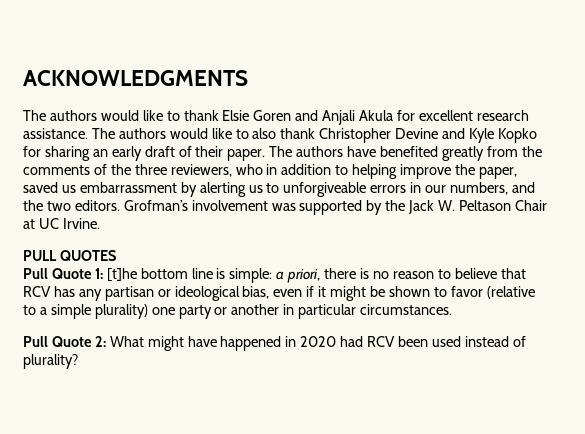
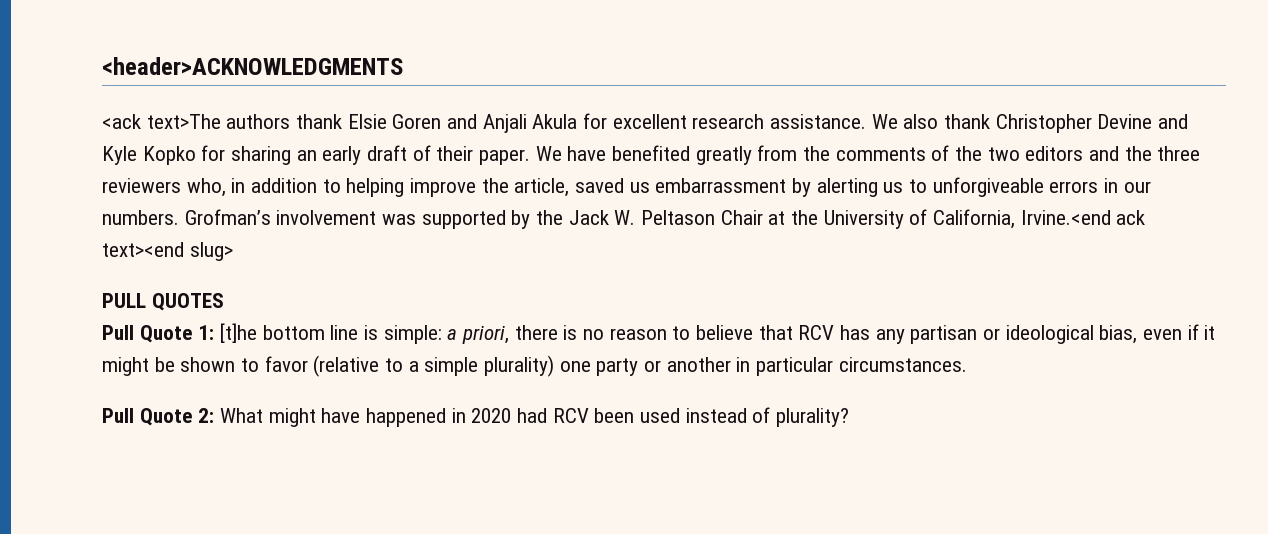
[23,70,248,86] [23,110,180,121] ACKNOWLEDGMENTS // The authors would like to -> [102,57,403,75] [102,114,291,129] <header>ACKNOWLEDGMENTS // <ack text>The authors
[91,128,249,139] The authors would like to -> [871,114,898,129] We
[269,146,344,157] The authors -> [535,146,562,161] We
[134,164,263,177] three reviewers, who -> [987,146,1201,161] [102,178,226,197] two editors and the three reviewers who,
[478,167,517,179] paper, -> [514,178,570,197] article,
[450,182,535,195] [23,200,120,211] numbers, and the two editors. -> [102,210,179,225] numbers.
[38,218,100,229] UC Irvine. -> [791,209,1146,229] [102,242,233,261] the University of California, Irvine.<end ack text><end slug>

